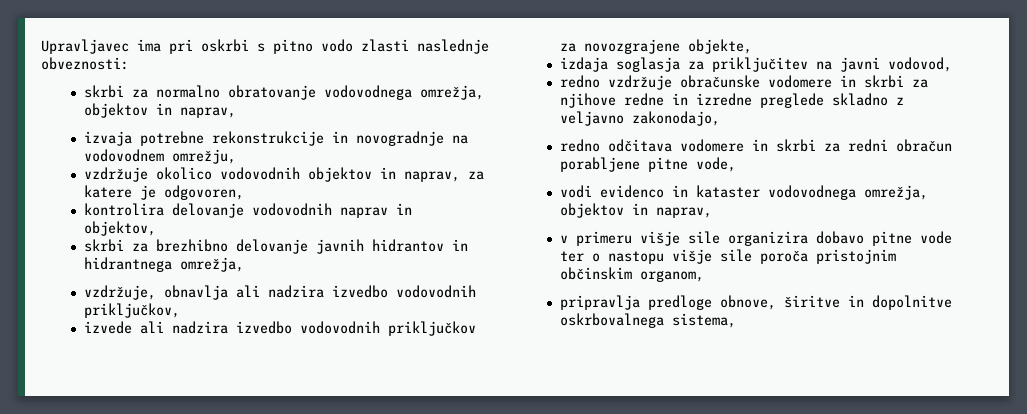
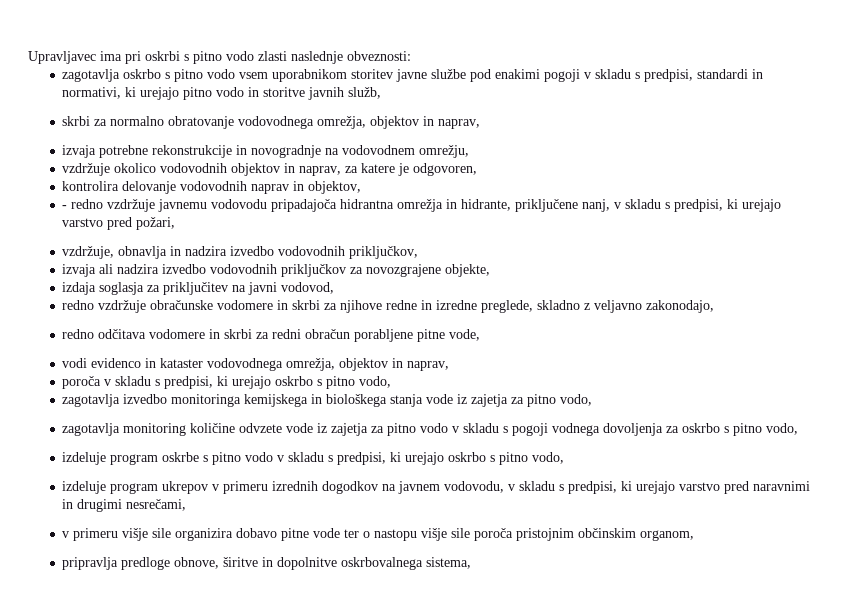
(129, 63) none -> [62,69,764,82] [62,87,382,100] // zagotavlja oskrbo s pitno vodo vsem uporabnikom storitev javne službe pod enakimi pogoji v skladu s predpisi, standardi in normativi, ki urejajo pitno vodo in storitve javnih služb,
[84,239,469,254] [84,257,245,272] skrbi za brezhibno delovanje javnih hidrantov in hidrantnega omrežja, -> [62,199,782,212] [62,217,176,230] - redno vzdržuje javnemu vodovodu pripadajoča hidrantna omrežja in hidrante, priključene nanj, v skladu s predpisi, ki urejajo varstvo pred požari,
[236,285,261,298] ali -> [170,246,182,256] in
[84,321,133,334] izvede -> [62,264,97,277] izvaja
[760,93,825,108] preglede -> [481,300,534,313] preglede,
(713, 212) none -> [62,376,392,389] [62,394,593,407] [62,423,799,436] [62,452,565,465] [62,481,811,494] [62,499,187,512] // poroča v skladu s predpisi, ki urejajo oskrbo s pitno vodo, // zagotavlja izvedbo monitoringa kemijskega in biološkega stanja vode iz zajetja za pitno vodo, // zagotavlja monitoring količine odvzete vode iz zajetja za pitno vodo v skladu s pogoji vodnega dovoljenja za oskrbo s pitno vodo, // izdeluje program oskrbe s pitno vodo v skladu s predpisi, ki urejajo oskrbo s pitno vodo, // izdeluje program ukrepov v primeru izrednih dogodkov na javnem vodovodu, v skladu s predpisi, ki urejajo varstvo pred naravnimi in drugimi nesrečami,

